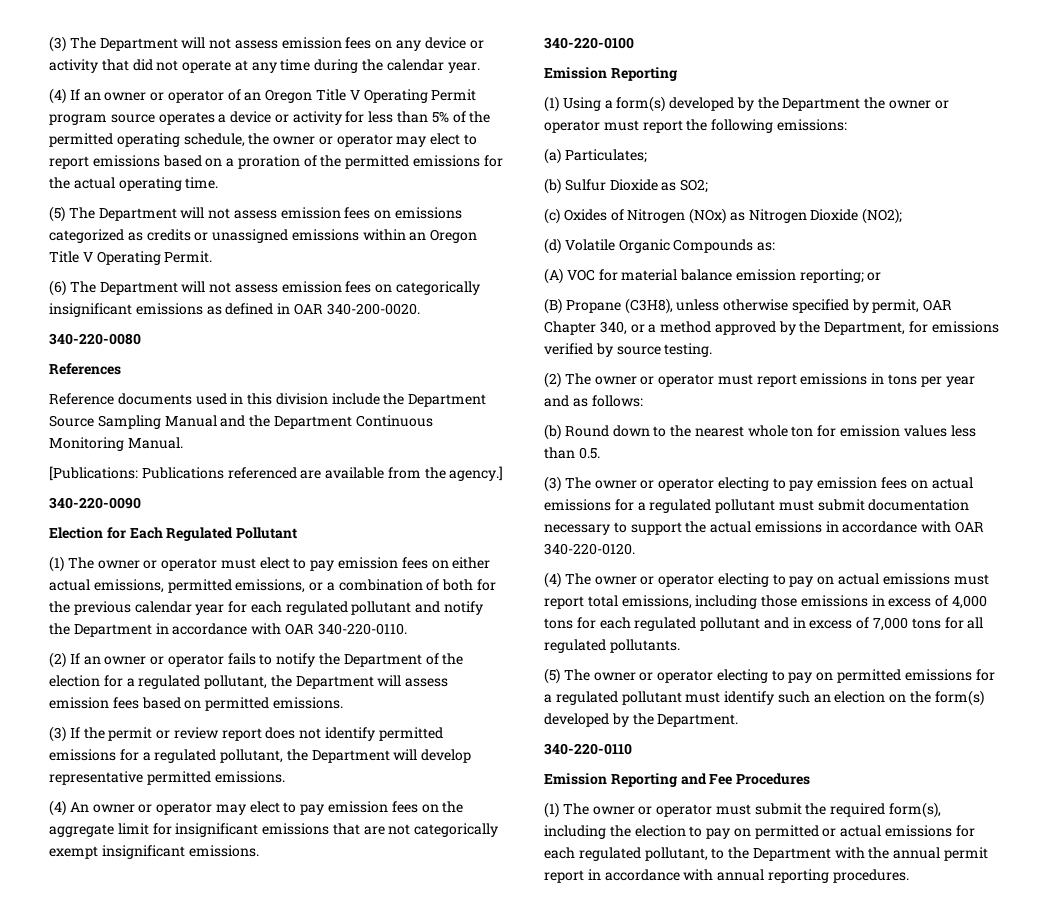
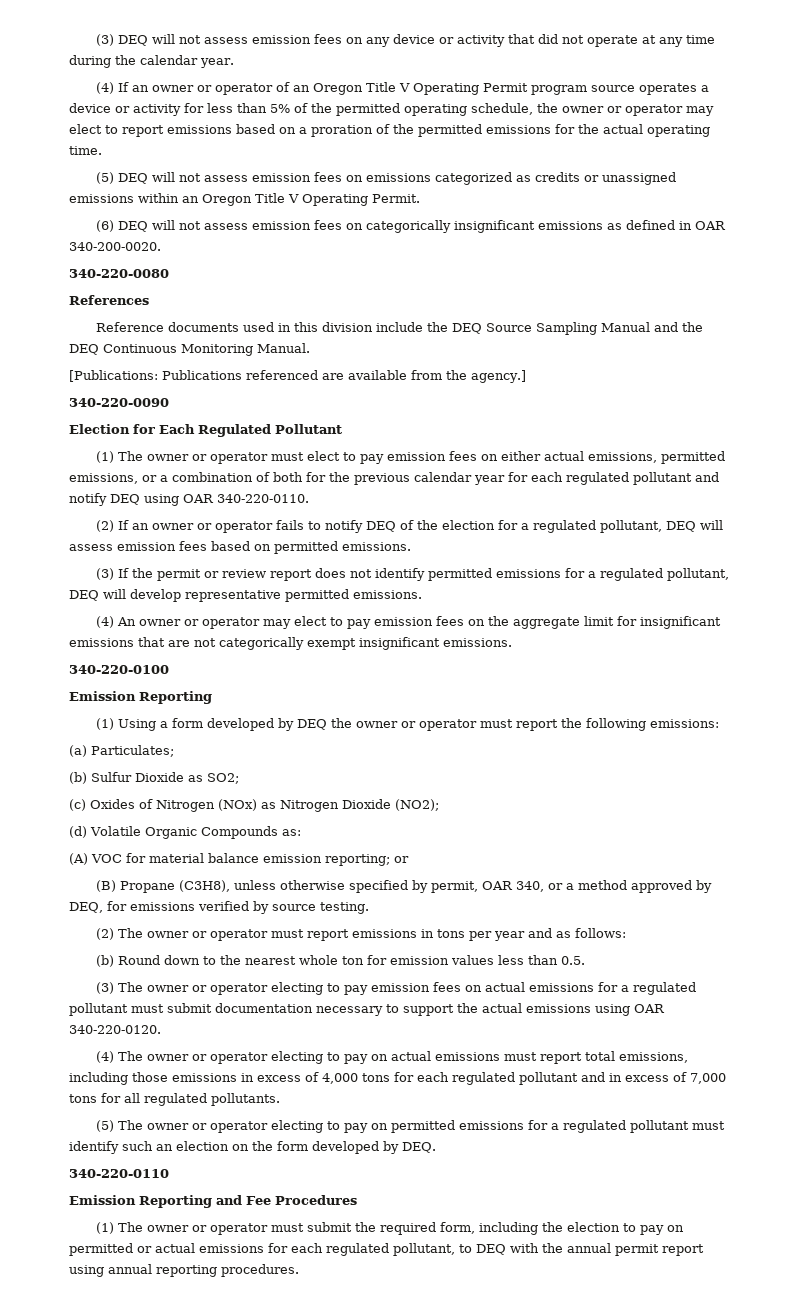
[49,36,178,52] (3) The Department -> [95,34,148,46] (3) DEQ
[68,207,177,221] The Department -> [117,173,148,184] DEQ
[69,281,178,295] The Department -> [117,221,148,232] DEQ
[408,394,487,407] Department -> [451,323,482,334] DEQ
[273,416,352,429] Department -> [69,344,99,355] DEQ
[49,623,282,637] the Department in accordance with -> [110,494,179,506] DEQ using
[319,653,422,667] the Department -> [365,521,396,532] DEQ
[270,675,374,689] the Department -> [665,521,696,532] DEQ
[286,749,390,763] the Department -> [69,590,99,601] DEQ
[616,96,861,112] form(s) developed by the Department -> [171,718,327,731] form developed by DEQ
[544,321,596,335] Chapter -> (513, 885) none
[799,321,906,335] the Department, -> [69,902,103,913] DEQ,
[825,521,952,533] in accordance with -> [595,1004,630,1016] using
[934,690,984,706] [544,713,739,727] form(s) developed by the Department. -> [277,1141,436,1154] form developed by DEQ.
[889,802,942,818] form(s), -> [439,1222,475,1234] form,
[728,847,831,861] the Department -> [476,1244,506,1255] DEQ
[587,869,714,881] in accordance with -> [69,1265,104,1277] using

